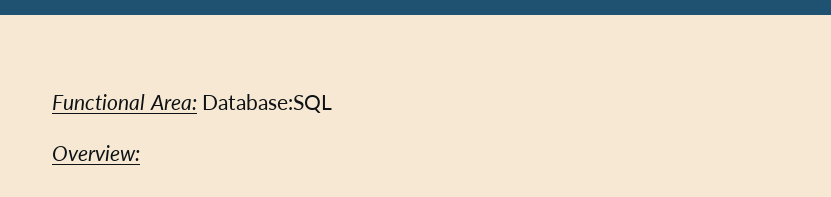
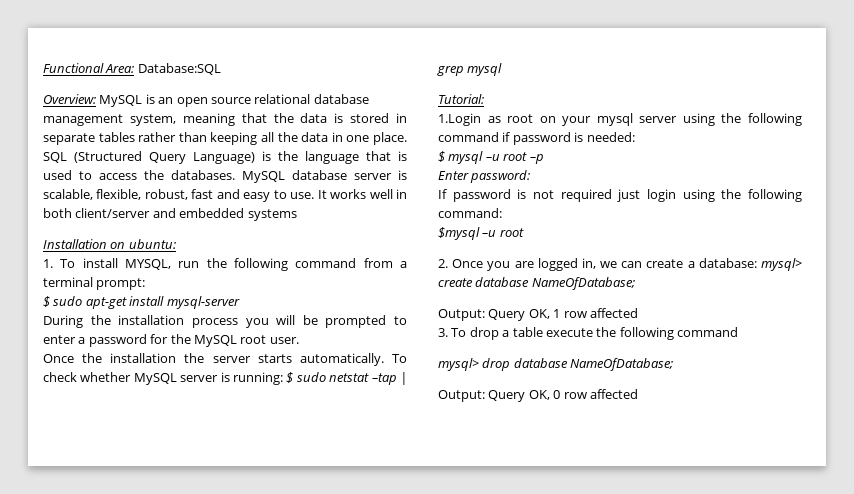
(140, 153) none -> [99,94,369,107] [43,113,407,126] [43,132,408,145] [43,151,407,164] [43,170,407,183] [43,189,407,202] [43,208,297,221] [43,239,176,249] [43,258,407,271] [43,277,146,290] [43,296,240,309] [43,315,407,328] [43,334,299,347] [43,353,407,366] [43,372,407,385] [437,63,503,76] [438,94,484,104] [438,113,802,126] [438,132,635,145] [438,151,544,164] [438,170,531,183] [438,189,802,202] [438,208,502,218] [438,227,524,240] [438,258,802,271] [438,277,635,290] [438,308,638,321] [438,327,738,340] [438,358,674,371] [438,389,638,402] MySQL is an open source relational database management system, meaning that the data is stored in separate tables rather than keeping all the data in one place. SQL (Structured Query Language) is the language that is used to access the databases. MySQL database server is scalable, flexible, robust, fast and easy to use. It works well in both client/server and embedded systems // Installation on ubuntu: // 1. To install MYSQL, run the following command from a terminal prompt: // $ sudo apt-get install mysql-server // During the installation process you will be prompted to enter a password for the MySQL root user. // Once the installation the server starts automatically. To check whether MySQL server is running: $ sudo netstat –tap | grep mysql // Tutorial: // 1.Login as root on your mysql server using the following command if password is needed: // $ mysql –u root –p // Enter password: // If password is not required just login using the following command: // $mysql –u root // 2. Once you are logged in, we can create a database: mysql> create database NameOfDatabase; // Output: Query OK, 1 row affected // 3. To drop a table execute the following command // mysql> drop database NameOfDatabase; // Output: Query OK, 0 row affected

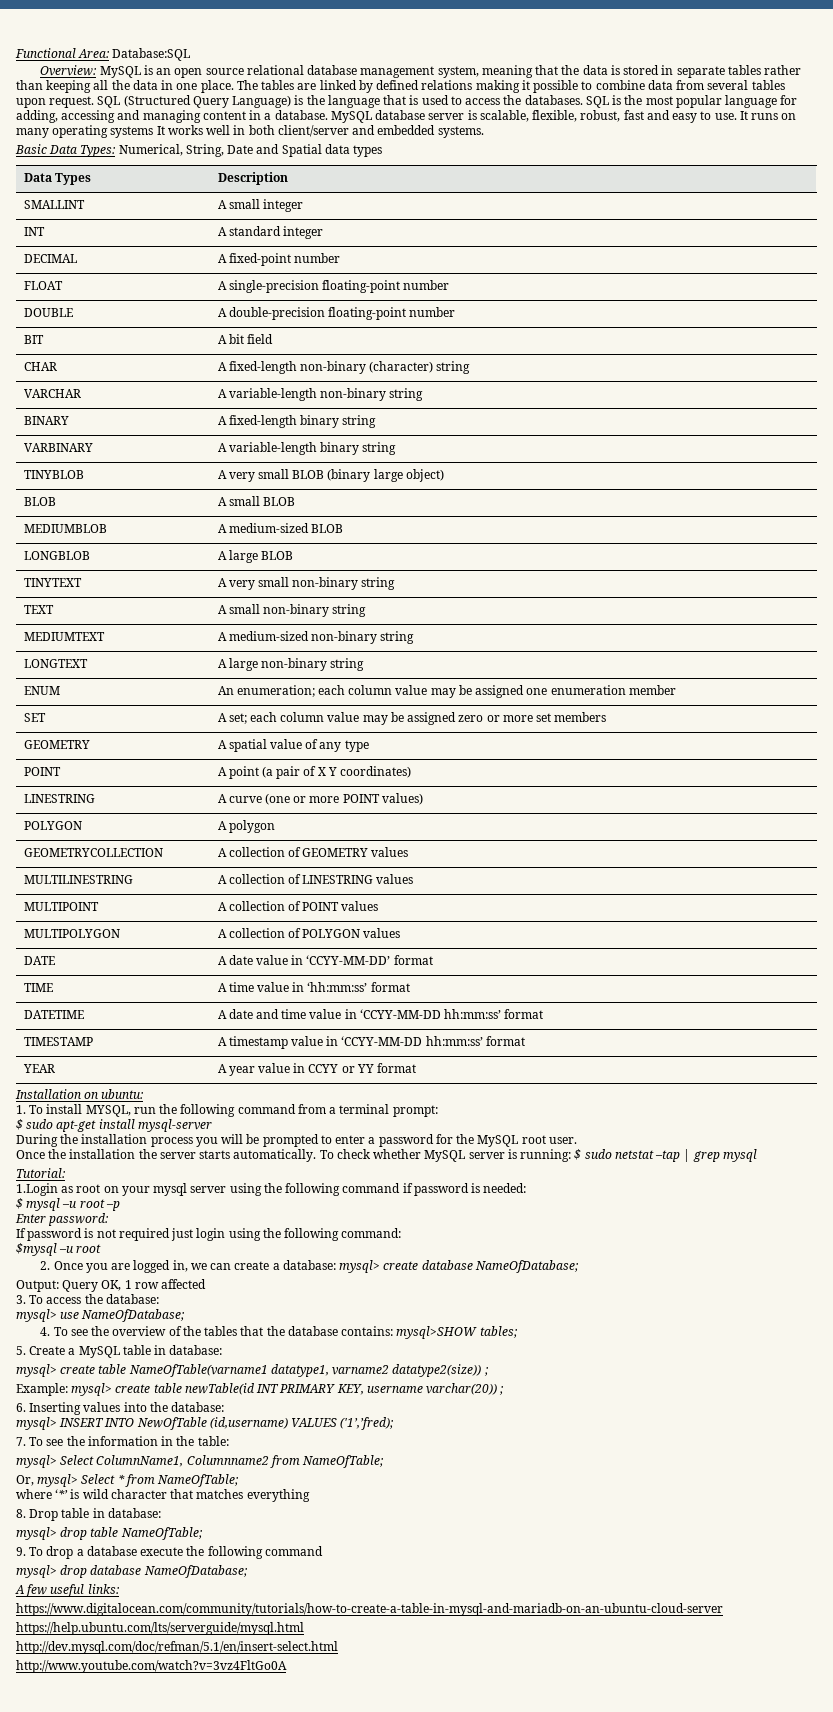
(408, 138) none -> [236,80,785,93] [16,96,95,108] The tables are linked by defined relations making it possible to combine data from several tables upon request.
(235, 175) none -> [585,95,798,108] [16,110,328,123] SQL is the most popular language for adding, accessing and managing content in a database.
(327, 194) none -> [751,113,797,120] [16,125,165,138] runs on many operating systems It
[247,209,297,221] systems -> [437,126,484,138] [15,144,383,157] [23,173,91,185] [217,172,288,185] [23,200,85,209] [217,199,303,212] [23,227,45,236] [217,226,323,239] [23,254,77,263] [217,253,340,266] [23,281,63,290] [217,280,450,293] [23,308,73,317] [217,307,456,320] [23,335,44,344] [217,334,273,344] [23,362,57,371] [217,361,471,374] [23,389,81,398] [217,388,424,401] [23,416,69,425] [217,415,377,428] [23,443,93,452] [217,442,397,455] [23,470,84,479] [217,469,444,482] [23,497,56,506] [217,496,295,506] [23,524,107,533] [217,523,343,533] [23,551,90,560] [217,550,293,563] [23,578,82,587] [217,577,396,590] [23,605,54,614] [217,604,367,617] [23,632,105,641] [217,631,415,644] [23,659,88,668] [217,658,365,671] [23,686,60,695] [217,685,676,698] [23,713,46,722] [217,712,607,725] [23,740,90,749] [217,739,369,752] [23,767,61,776] [217,766,412,779] [23,794,95,803] [217,793,423,805] [23,821,82,830] [217,820,275,833] [23,848,163,857] [217,847,409,857] [23,875,133,884] [217,874,414,884] [23,902,99,911] [217,901,379,911] [23,929,120,938] [217,928,401,938] [23,956,55,965] [217,955,433,965] [23,983,53,992] [217,982,410,992] [23,1010,84,1019] [217,1009,544,1019] [23,1037,93,1046] [217,1036,525,1049] [22,1064,55,1073] [217,1063,417,1076] systems. // Basic Data Types: Numerical, String, Date and Spatial data types // Data Types | Description // SMALLINT | A small integer // INT | A standard integer // DECIMAL | A fixed-point number // FLOAT | A single-precision floating-point number // DOUBLE | A double-precision floating-point number // BIT | A bit field // CHAR | A fixed-length non-binary (character) string // VARCHAR | A variable-length non-binary string // BINARY | A fixed-length binary string // VARBINARY | A variable-length binary string // TINYBLOB | A very small BLOB (binary large object) // BLOB | A small BLOB // MEDIUMBLOB | A medium-sized BLOB // LONGBLOB | A large BLOB // TINYTEXT | A very small non-binary string // TEXT | A small non-binary string // MEDIUMTEXT | A medium-sized non-binary string // LONGTEXT | A large non-binary string // ENUM | An enumeration; each column value may be assigned one enumeration member // SET | A set; each column value may be assigned zero or more set members // GEOMETRY | A spatial value of any type // POINT | A point (a pair of X Y coordinates) // LINESTRING | A curve (one or more POINT values) // POLYGON | A polygon // GEOMETRYCOLLECTION | A collection of GEOMETRY values // MULTILINESTRING | A collection of LINESTRING values // MULTIPOINT | A collection of POINT values // MULTIPOLYGON | A collection of POLYGON values // DATE | A date value in ‘CCYY-MM-DD’ format // TIME | A time value in ‘hh:mm:ss’ format // DATETIME | A date and time value in ‘CCYY-MM-DD hh:mm:ss’ format // TIMESTAMP | A timestamp value in ‘CCYY-MM-DD hh:mm:ss’ format // YEAR | A year value in CCYY or YY format
(467, 332) none -> [46,1294,159,1304] [16,1309,185,1322] [40,1326,517,1339] [16,1345,223,1358] [16,1364,488,1377] [16,1383,504,1396] [16,1402,225,1415] [16,1417,394,1430] [16,1436,229,1446] [16,1455,384,1468] [16,1474,239,1487] [16,1489,310,1502] [16,1508,161,1521] [16,1527,202,1540] [16,1547,44,1556] access the database: // mysql> use NameOfDatabase; // 4. To see the overview of the tables that the database contains: mysql>SHOW tables; // 5. Create a MySQL table in database: // mysql> create table NameOfTable(varname1 datatype1, varname2 datatype2(size)) ; // Example: mysql> create table newTable(id INT PRIMARY KEY, username varchar(20)) ; // 6. Inserting values into the database: // mysql> INSERT INTO NewOfTable (id,username) VALUES ('1’,’fred); // 7. To see the information in the table: // mysql> Select ColumnName1, Columnname2 from NameOfTable; // Or, mysql> Select * from NameOfTable; // where ‘*’ is wild character that matches everything // 8. Drop table in database: // mysql> drop table NameOfTable; // 9. To
[512,327,543,337] table -> [86,1546,137,1556] database
[438,389,638,402] Output: Query OK, 0 row affected -> [15,1584,119,1597] [16,1603,723,1616] [16,1622,304,1635] [16,1641,338,1654] [16,1660,287,1673] A few useful links: // https://www.digitalocean.com/community/tutorials/how-to-create-a-table-in-mysql-and-mariadb-on-an-ubuntu-cloud-server // https://help.ubuntu.com/lts/serverguide/mysql.html // http://dev.mysql.com/doc/refman/5.1/en/insert-select.html // http://www.youtube.com/watch?v=3vz4FltGo0A

